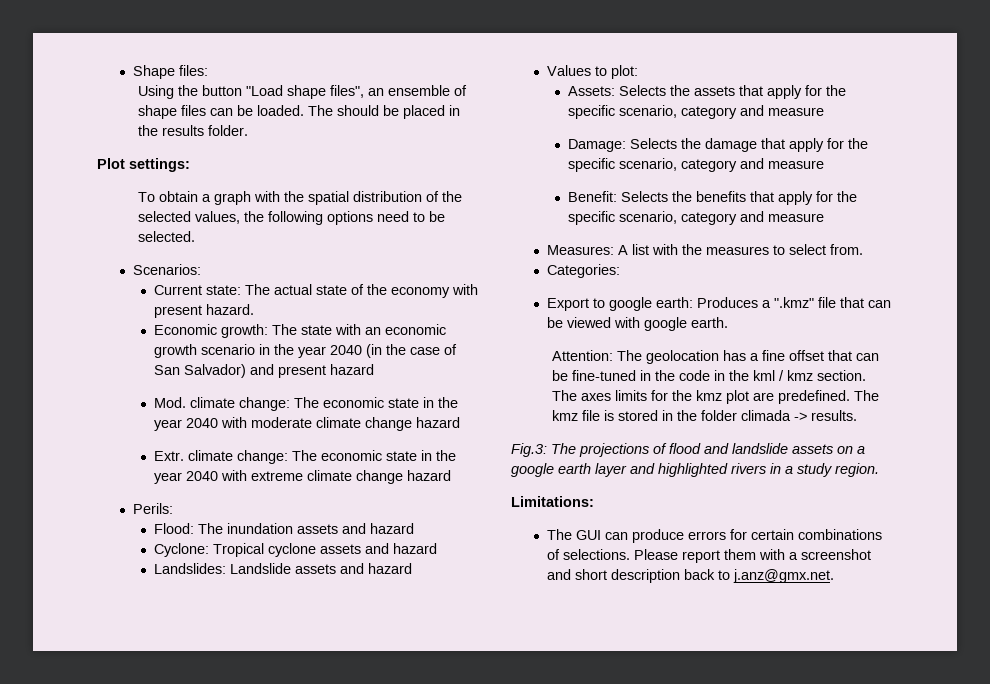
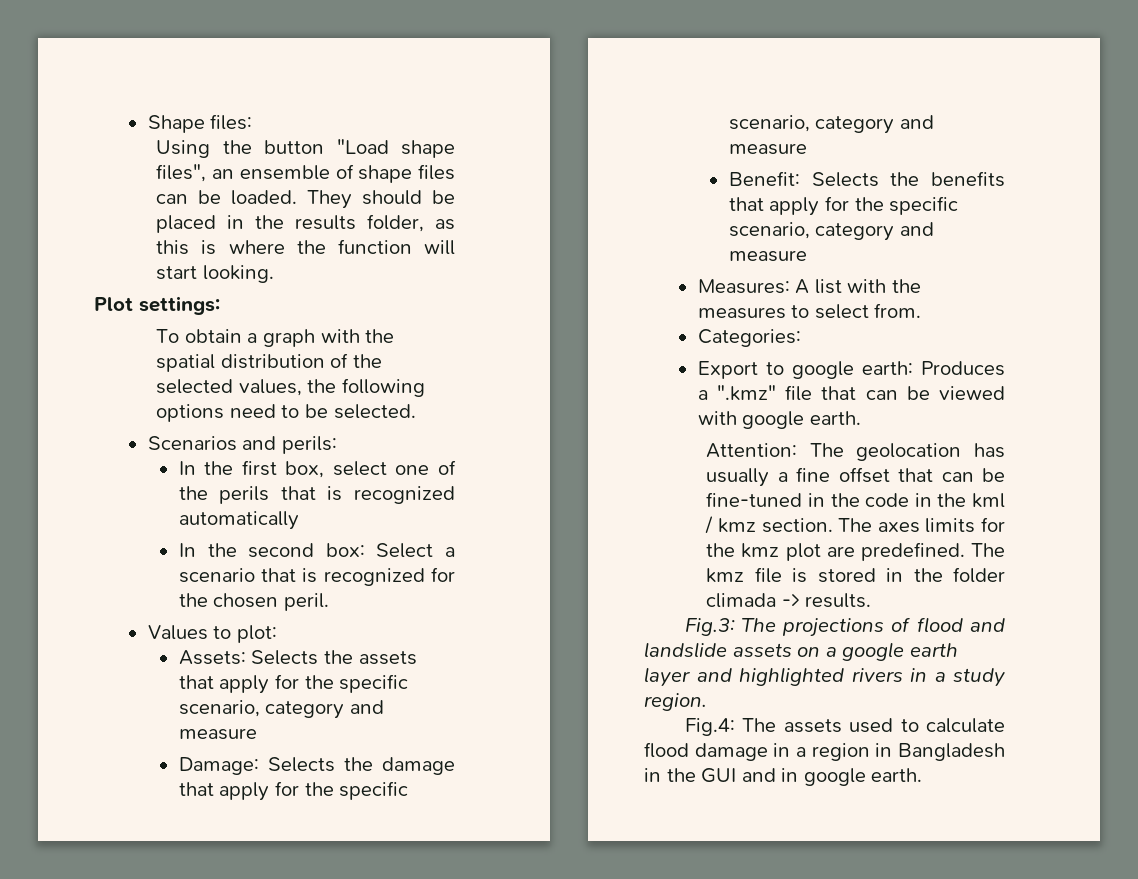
[307,105,333,116] The -> [307,190,353,209] They
[207,125,248,136] folder. -> [367,214,455,232] [156,239,455,255] [156,265,274,283] folder, as this is where the function will start looking.
[133,264,202,275] [153,284,478,298] [153,304,254,318] [153,324,446,338] [153,344,457,358] [153,364,374,378] [153,397,458,411] [153,417,460,431] [153,450,456,464] [153,470,451,484] [133,503,174,514] [153,523,414,534] [153,543,437,557] [153,563,412,574] Scenarios: // Current state: The actual state of the economy with present hazard. // Economic growth: The state with an economic growth scenario in the year 2040 (in the case of San Salvador) and present hazard // Mod. climate change: The economic state in the year 2040 with moderate climate change hazard // Extr. climate change: The economic state in the year 2040 with extreme climate change hazard // Perils: // Flood: The inundation assets and hazard // Cyclone: Tropical cyclone assets and hazard // Landslides: Landslide assets and hazard -> [147,436,337,454] [178,460,456,478] [178,486,455,504] [178,511,299,530] [178,543,455,558] [178,567,455,586] [178,593,329,611] Scenarios and perils: // In the first box, select one of the perils that is recognized automatically // In the second box: Select a scenario that is recognized for the chosen peril.
(746, 355) none -> [706,468,770,487] usually
[511,496,594,507] [547,529,883,543] [547,549,872,563] [547,569,835,583] Limitations: // The GUI can produce errors for certain combinations of selections. Please report them with a screenshot and short description back to j.anz@gmx.net. -> [684,718,1005,736] [644,742,1005,761] [644,768,923,786] Fig.4: The assets used to calculate flood damage in a region in Bangladesh in the GUI and in google earth.

